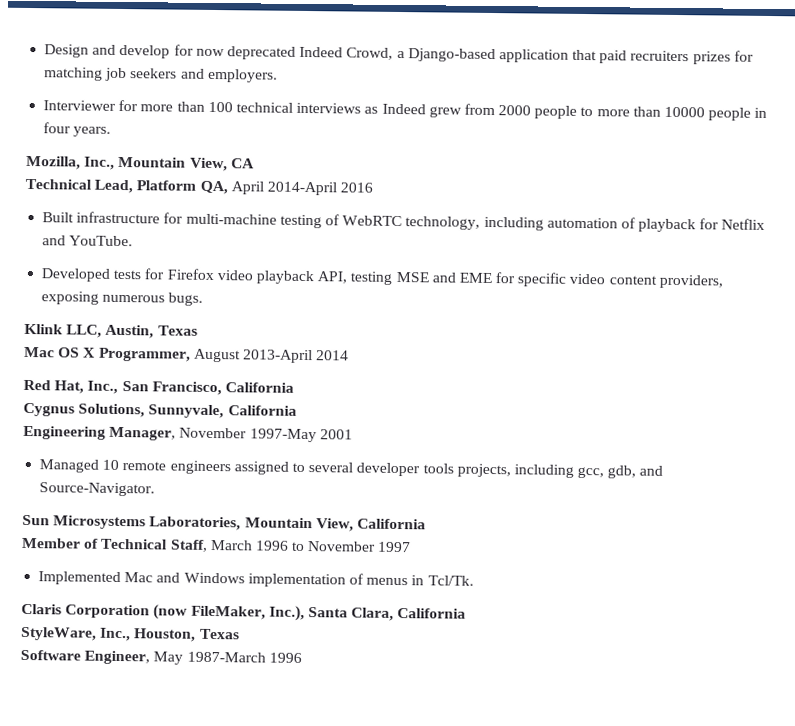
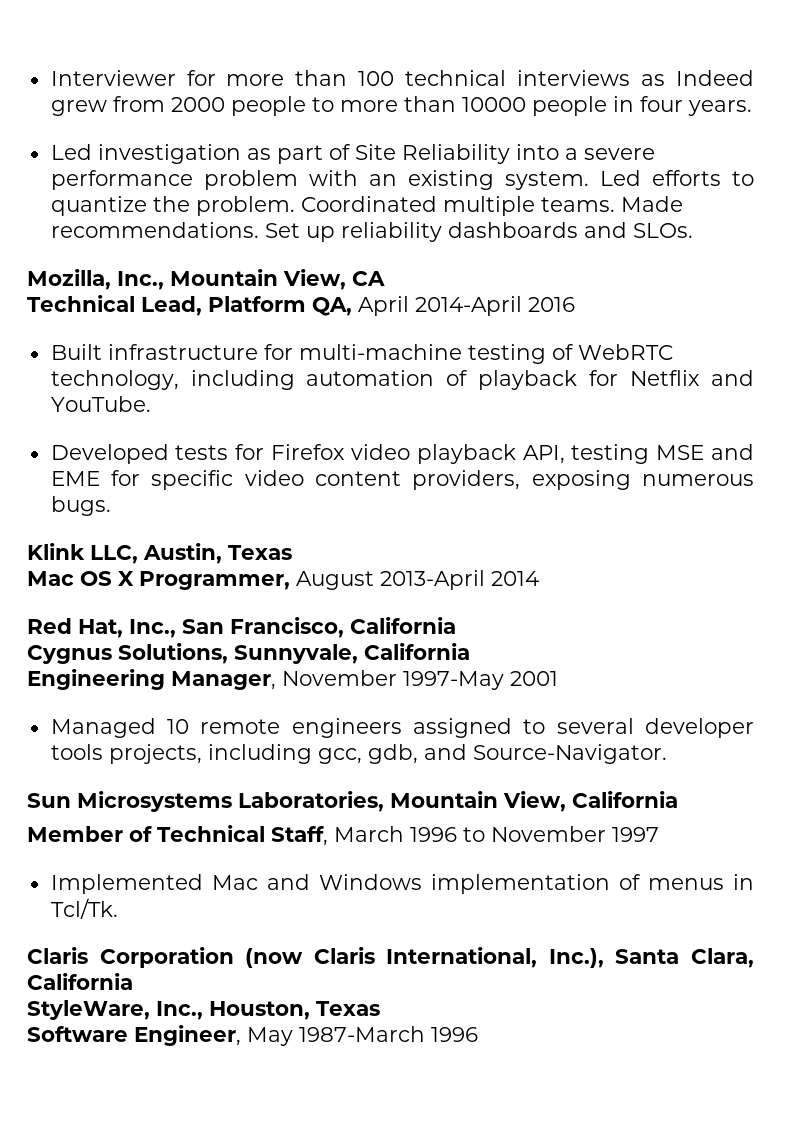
[44,44,754,65] [44,67,278,83] Design and develop for now deprecated Indeed Crowd, a Django-based application that paid recruiters prizes for matching job seekers and employers. // -> (50, 78) none
(112, 131) none -> [50,144,655,164] [50,170,755,190] [50,196,683,216] [50,222,693,242] // Led investigation as part of Site Reliability into a severe performance problem with an existing system. Led efforts to quantize the problem. Coordinated multiple teams. Made recommendations. Set up reliability dashboards and SLOs.
[190,605,266,620] FileMaker, -> [313,947,538,968] Claris International,

